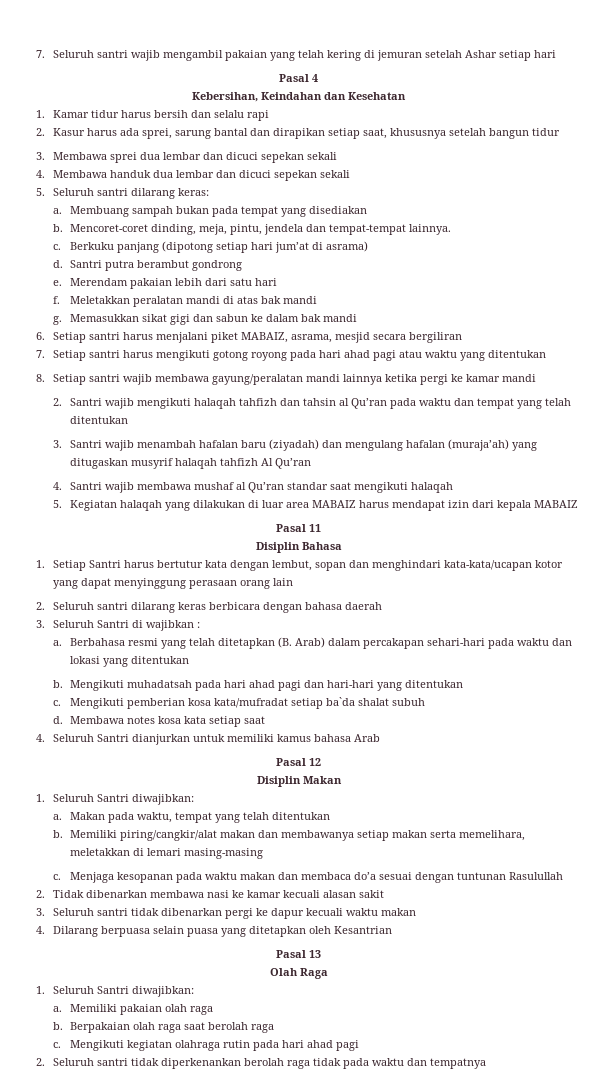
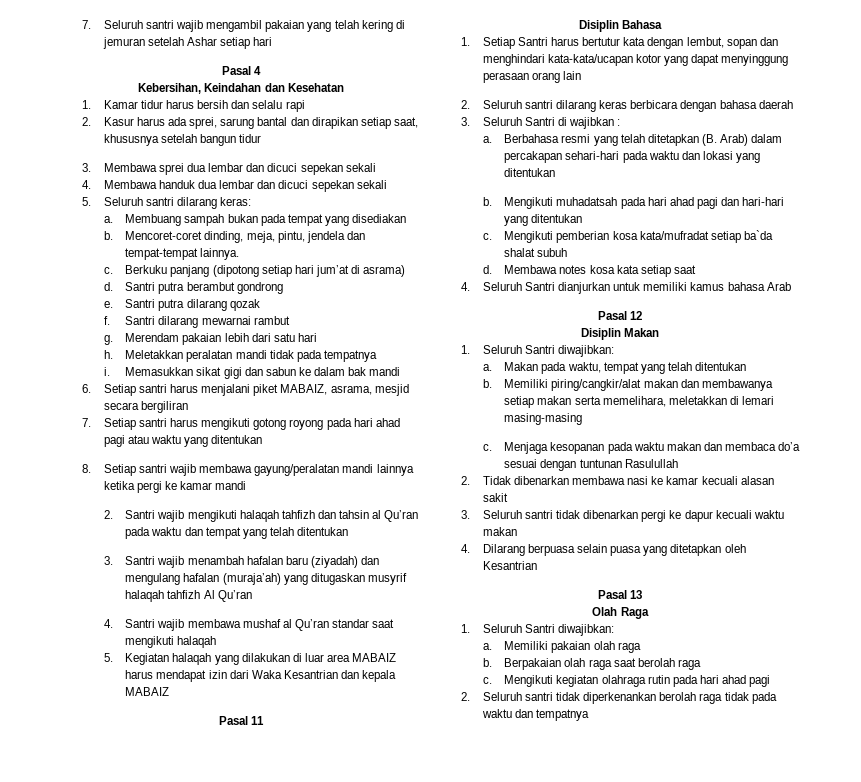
(62, 283) none -> [125,299,260,311] [103,316,290,328] [103,335,113,345] Santri putra dilarang qozak // f. Santri dilarang mewarnai rambut // g.
[52,296,60,304] f. -> [103,350,113,359] h.
[222,296,317,304] [52,316,62,325] di atas bak mandi // g. -> [269,350,377,362] [103,367,110,376] tidak pada tempatnya // i.
(494, 504) none -> [251,670,359,679] Waka Kesantrian dan

